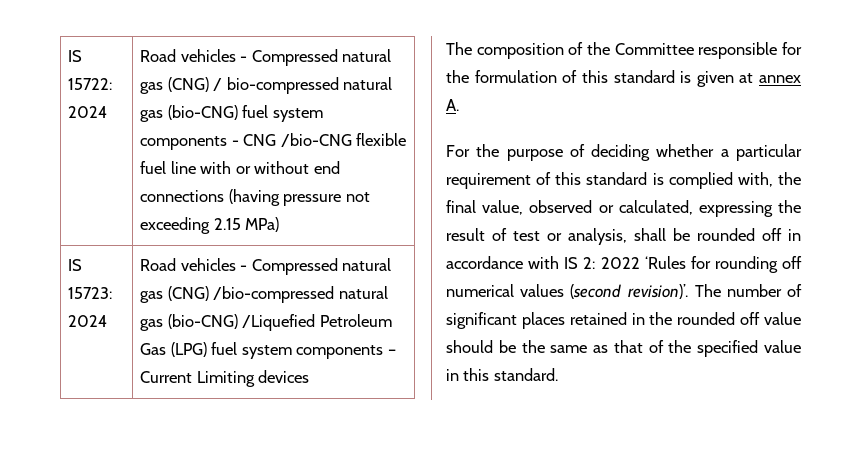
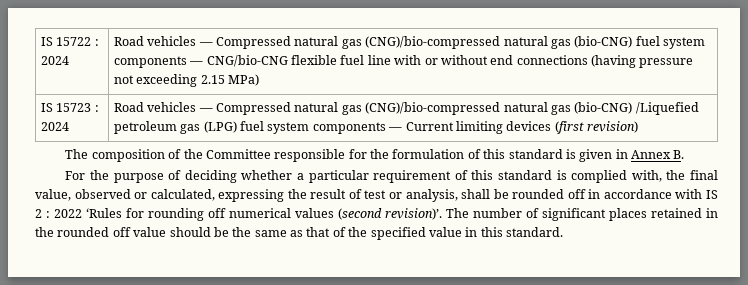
[68,50,83,62] [68,78,113,90] [68,106,108,118] [140,49,392,66] [140,77,339,94] IS 15722: 2024 | Road vehicles - Compressed natural gas (CNG) / bio-compressed -> [40,37,99,46] [40,56,69,65] [113,36,501,49] IS 15722 : 2024 | Road vehicles — Compressed natural gas (CNG)/bio-compressed
[231,133,352,147] - CNG /bio-CNG -> [189,55,288,67] — CNG/bio-CNG
[68,287,113,299] [68,315,108,327] [140,258,392,275] [140,286,335,303] 15723: 2024 | Road vehicles - Compressed natural gas (CNG) /bio-compressed -> [56,103,99,112] [40,122,69,131] [113,102,501,115] 15723 : 2024 | Road vehicles — Compressed natural gas (CNG)/bio-compressed
[319,314,392,327] [140,343,167,355] Petroleum Gas -> [113,121,201,134] petroleum gas
[387,349,396,355] [140,371,255,387] – Current Limiting -> [388,121,503,134] — Current limiting
(310, 376) none -> [554,121,639,134] (first revision)
[739,73,801,83] [446,99,459,111] at annex A. -> [615,149,685,159] in Annex B.
[583,257,596,269] 2: -> [35,209,50,218] 2 :

